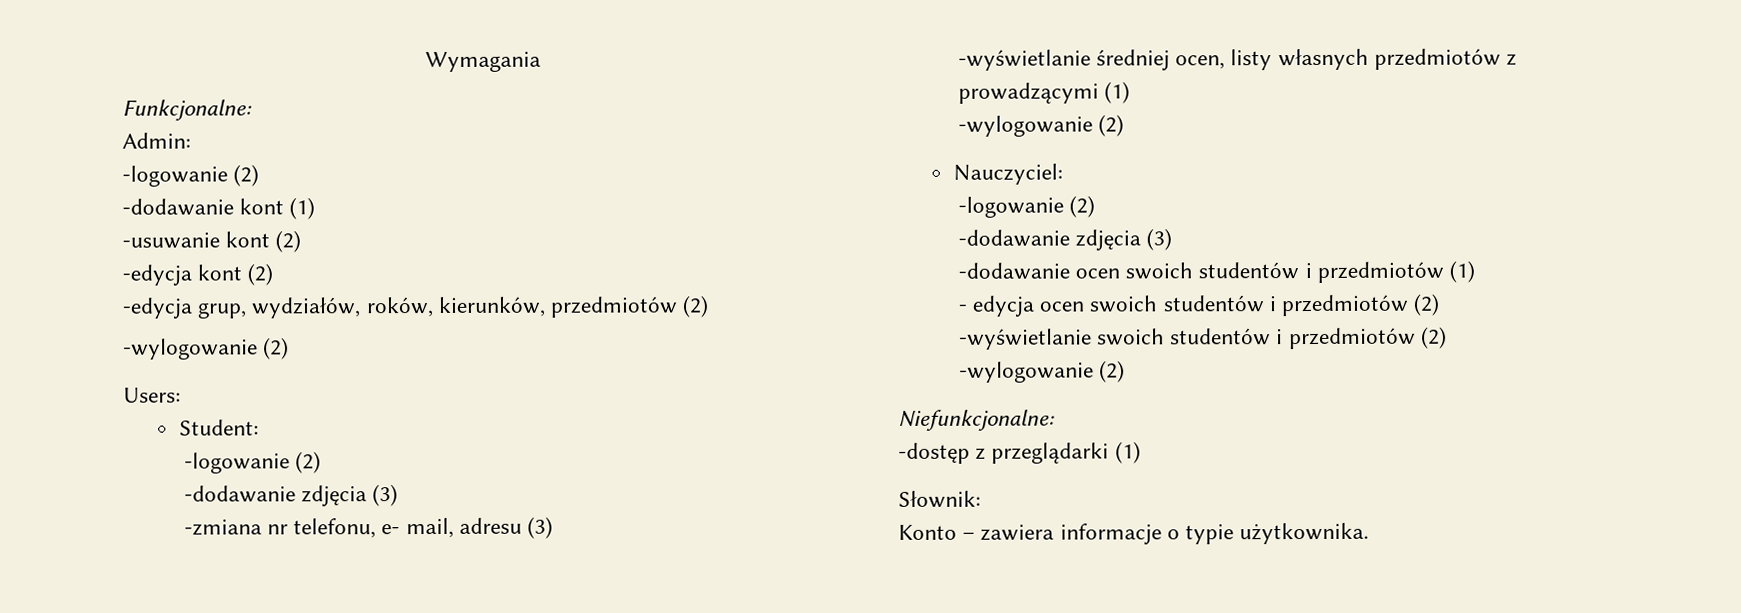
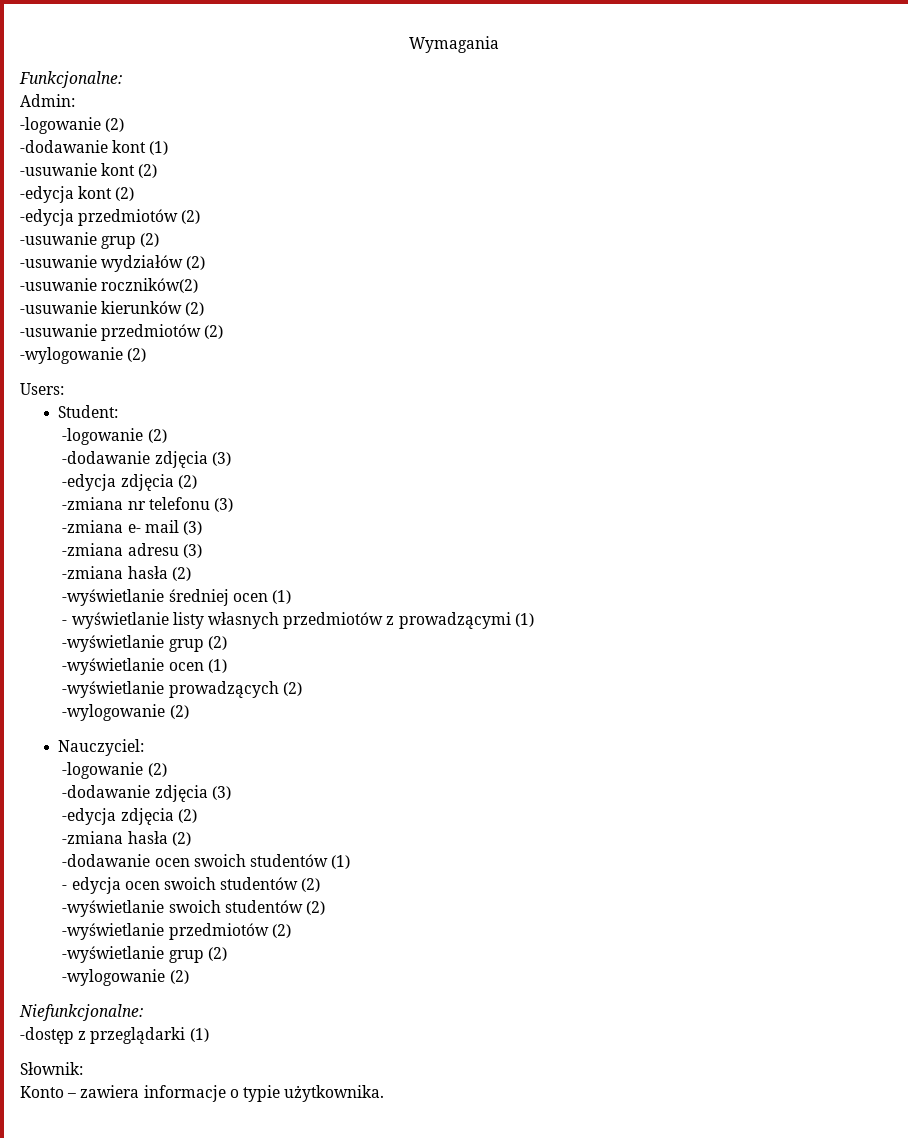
[197,296,546,319] grup, wydziałów, roków, kierunków, -> [78,209,201,226] [20,232,160,249] [20,255,206,272] [20,278,199,293] [20,301,205,316] [20,324,97,337] przedmiotów (2) // -usuwanie grup (2) // -usuwanie wydziałów (2) // -usuwanie roczników(2) // -usuwanie kierunków (2) // -usuwanie
(399, 495) none -> [62,474,197,491] // -edycja zdjęcia (2)
[293,517,454,539] telefonu, e- mail, -> [148,497,234,512] [62,520,203,535] [62,543,124,556] telefonu (3) // -zmiana e- mail (3) // -zmiana
(553, 527) none -> [62,566,191,581] // -zmiana hasła (2)
[1175,55,1226,70] ocen, -> [232,590,292,604] [62,612,169,629] ocen (1) // - wyświetlanie
(1130, 92) none -> [62,635,227,652] [62,658,227,675] [62,681,302,698] // -wyświetlanie grup (2) // -wyświetlanie ocen (1) // -wyświetlanie prowadzących (2)
(1173, 239) none -> [62,808,197,825] [62,831,191,846] // -edycja zdjęcia (2) // -zmiana hasła (2)
[1304,261,1444,283] i przedmiotów -> (329, 860) none
[1268,294,1409,317] i przedmiotów -> (299, 883) none
[1276,326,1447,350] i przedmiotów (2) -> [306,901,326,915] [62,923,291,940] [62,946,227,963] (2) // -wyświetlanie przedmiotów (2) // -wyświetlanie grup (2)

